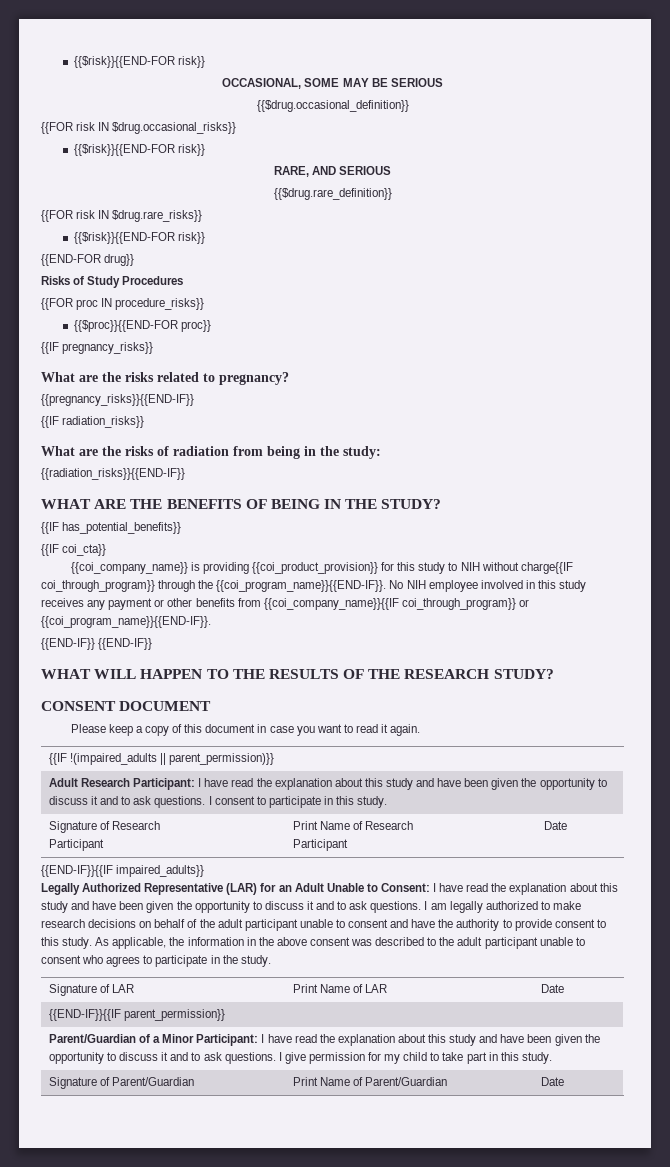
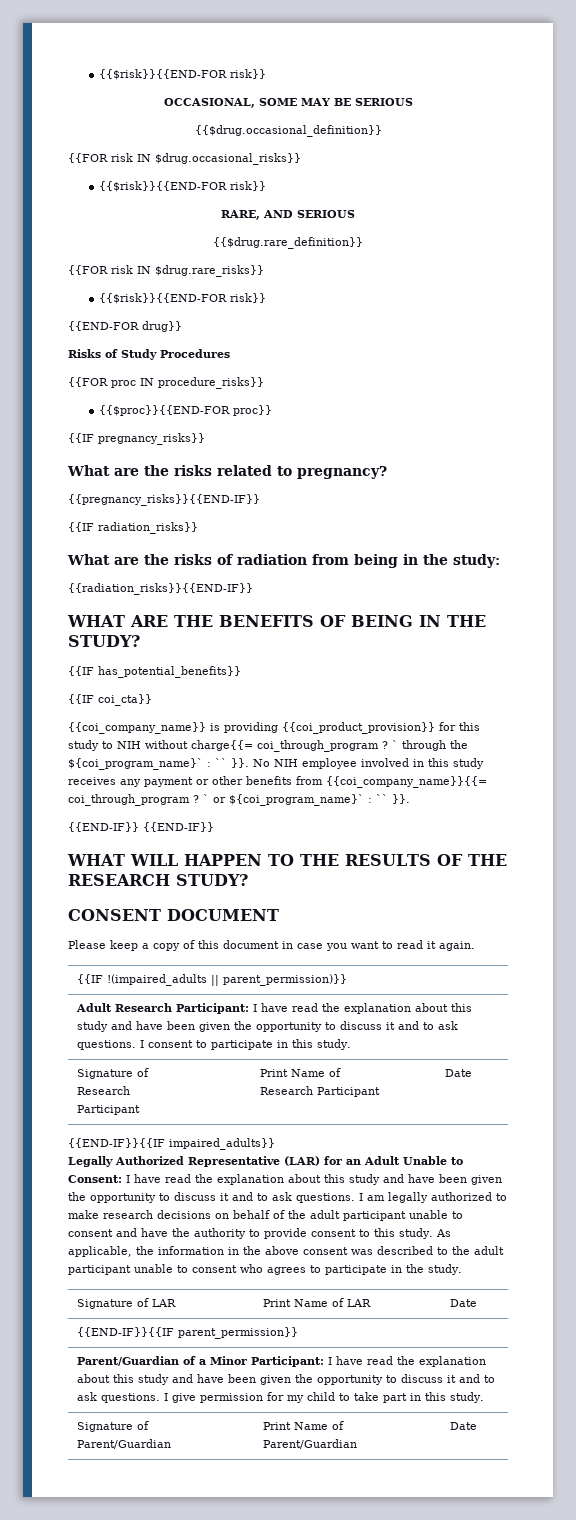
[520,562,573,574] [41,580,387,592] charge{{IF coi_through_program}} through the {{coi_program_name}}{{END-IF}}. -> [191,740,468,752] [68,758,249,770] charge{{= coi_through_program ? ` through the ${coi_program_name}` : `` }}.
[263,598,529,610] [41,616,211,628] {{coi_company_name}}{{IF coi_through_program}} or {{coi_program_name}}{{END-IF}}. -> [326,776,487,788] [68,794,410,806] {{coi_company_name}}{{= coi_through_program ? ` or ${coi_program_name}` : `` }}.

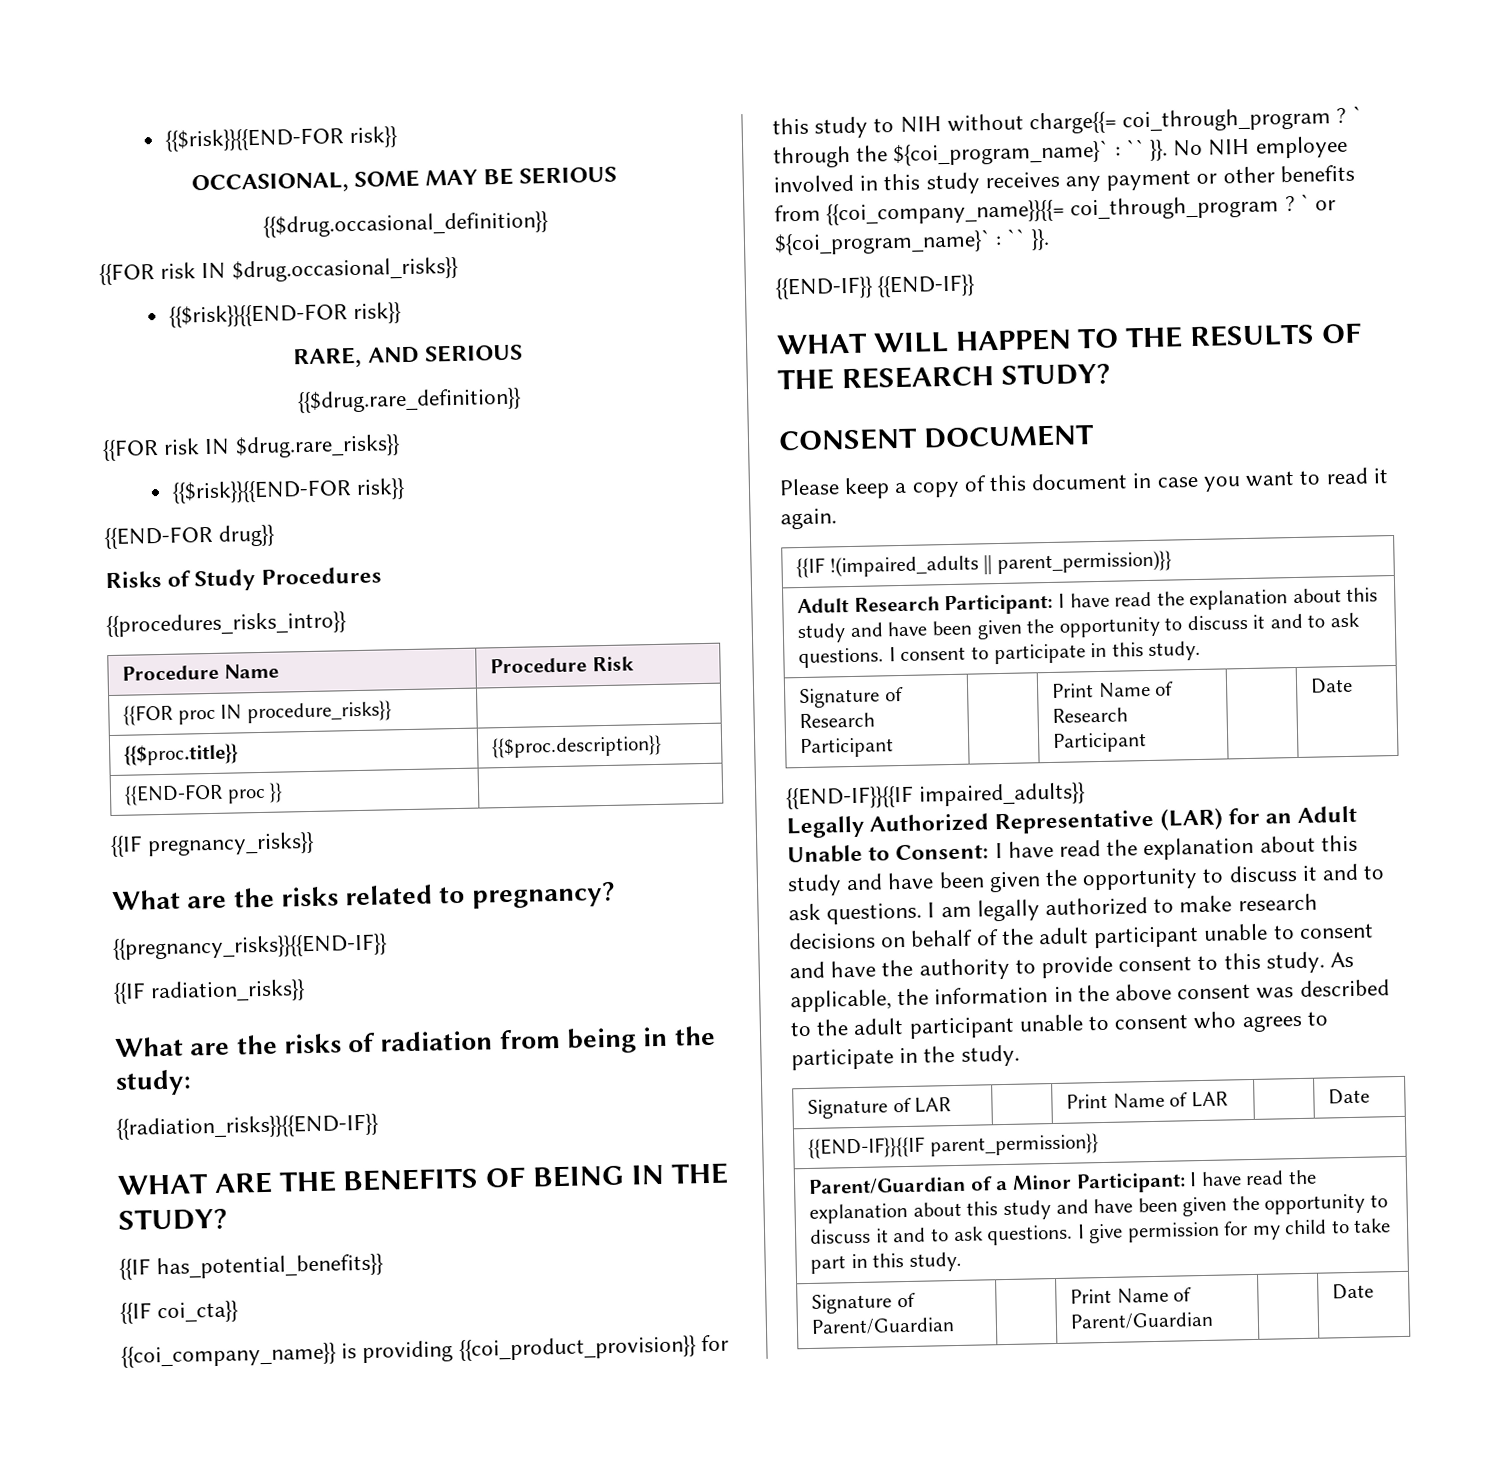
(230, 353) none -> [106,611,347,638] [122,663,279,681] [490,656,634,674] {{procedures_risks_intro}} // Procedure Name | Procedure Risk //
[98,405,272,416] // {{$proc}}{{END-FOR proc}} -> [124,743,240,766] [491,734,663,759] [124,782,284,806] | // {{$proc.title}} | {{$proc.description}} // {{END-FOR proc }} |

